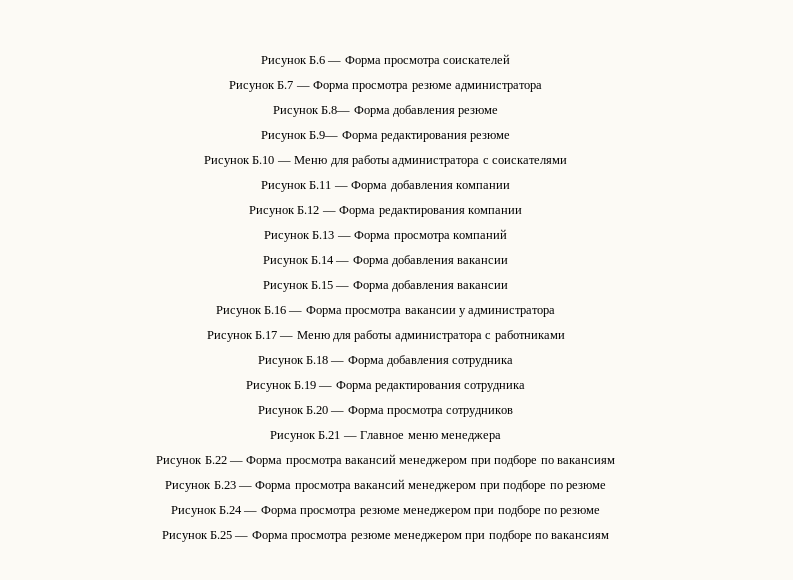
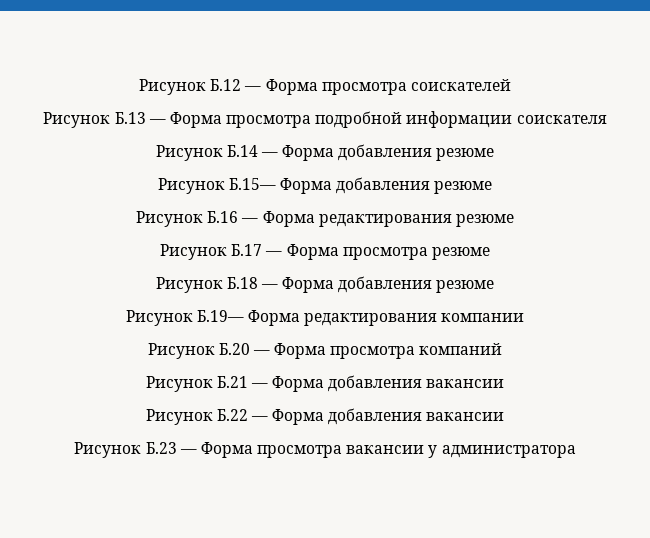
[260,56,325,67] Рисунок Б.6 -> [139,79,242,95] Рисунок Б.12
[277,81,543,92] [272,105,499,117] [260,131,511,142] [204,155,567,167] [261,180,510,192] [249,206,336,217] Б.7 — Форма просмотра резюме администратора // Рисунок Б.8— Форма добавления резюме // Рисунок Б.9— Форма редактирования резюме // Рисунок Б.10 — Меню для работы администратора с соискателями // Рисунок Б.11 — Форма добавления компании // Рисунок Б.12 — -> [114,111,607,128] [155,144,495,161] [157,177,493,194] [136,211,514,227] [160,244,490,260] [155,276,495,293] [125,310,244,326] Б.13 — Форма просмотра подробной информации соискателя // Рисунок Б.14 — Форма добавления резюме // Рисунок Б.15— Форма добавления резюме // Рисунок Б.16 — Форма редактирования резюме // Рисунок Б.17 — Форма просмотра резюме // Рисунок Б.18 — Форма добавления резюме // Рисунок Б.19—
[312,231,335,239] Б.13 -> [218,343,250,355] Б.20
[310,255,509,267] [262,280,509,292] [215,306,287,317] Б.14 — Форма добавления вакансии // Рисунок Б.15 — Форма добавления вакансии // Рисунок Б.16 -> [216,375,505,392] [145,408,505,425] [74,442,177,458] Б.21 — Форма добавления вакансии // Рисунок Б.22 — Форма добавления вакансии // Рисунок Б.23
[206,330,565,342] [257,355,514,367] [245,381,526,392] [257,406,514,417] [270,431,501,442] [156,454,615,467] [165,479,606,492] [170,505,601,517] [161,530,610,542] // Рисунок Б.17 — Меню для работы администратора с работниками // Рисунок Б.18 — Форма добавления сотрудника // Рисунок Б.19 — Форма редактирования сотрудника // Рисунок Б.20 — Форма просмотра сотрудников // Рисунок Б.21 — Главное меню менеджера // Рисунок Б.22 — Форма просмотра вакансий менеджером при подборе по вакансиям // Рисунок Б.23 — Форма просмотра вакансий менеджером при подборе по резюме // Рисунок Б.24 — Форма просмотра резюме менеджером при подборе по резюме // Рисунок Б.25 — Форма просмотра резюме менеджером при подборе по вакансиям -> (576, 451) none

